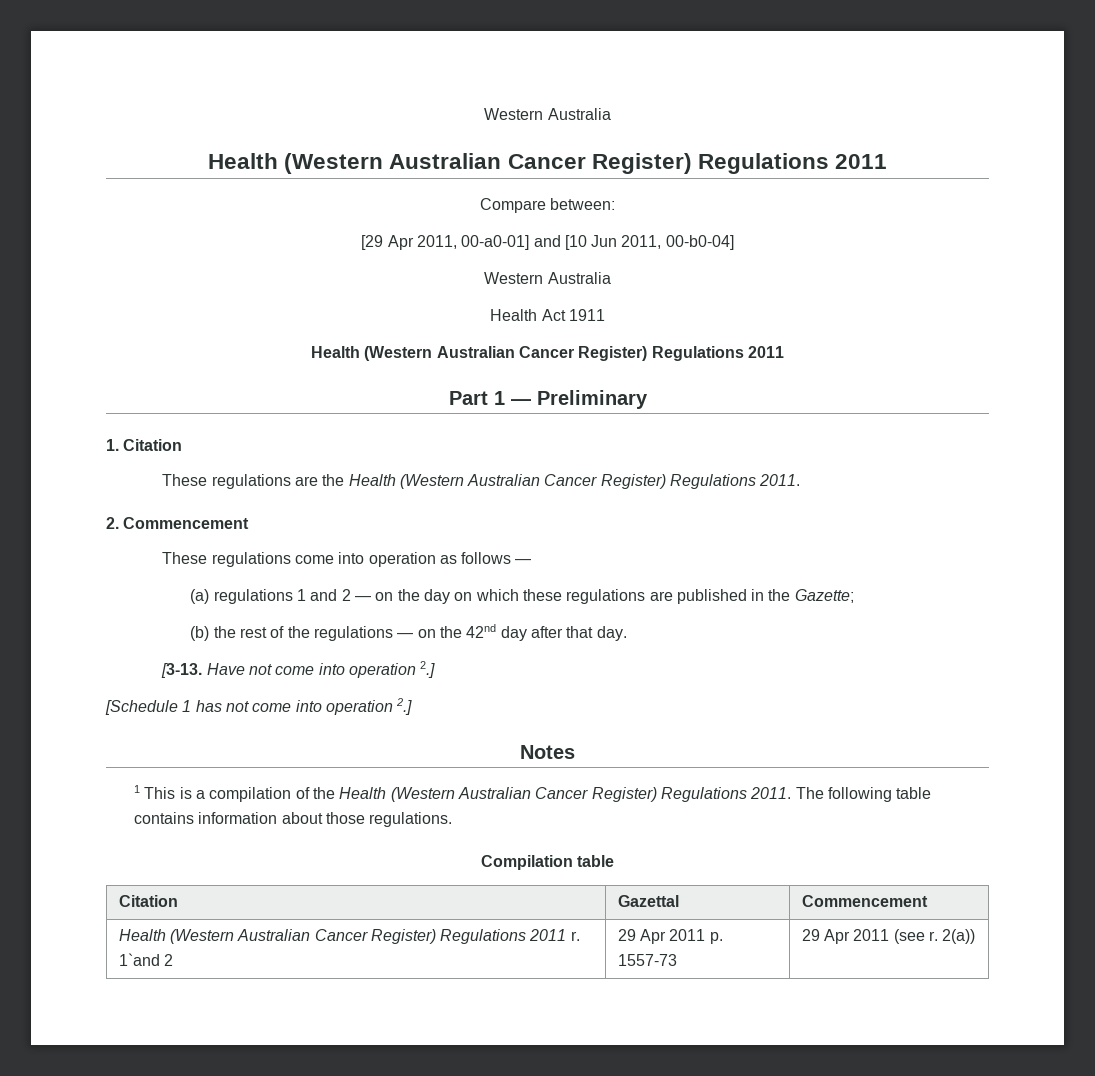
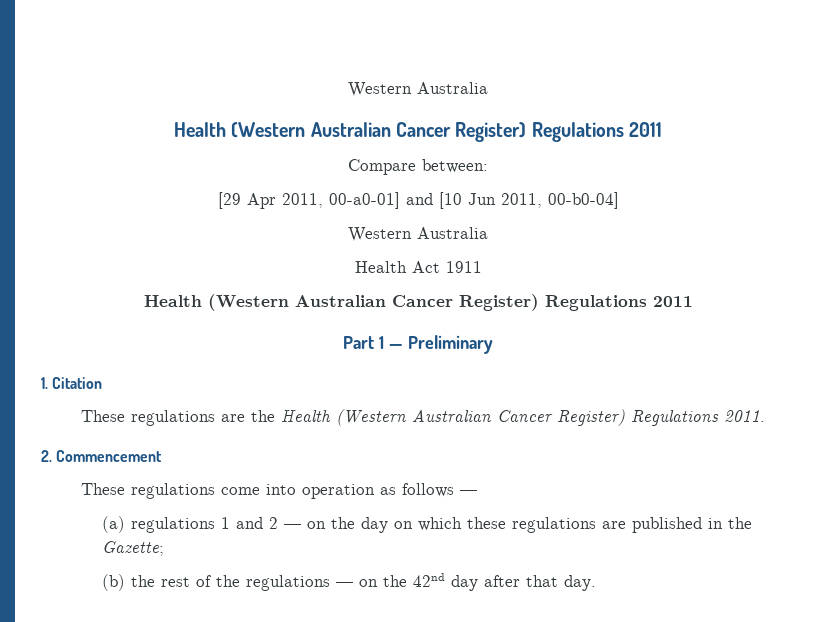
[161,661,436,678] [105,698,413,715] [520,745,575,759] [134,785,932,802] [134,812,453,827] [480,855,615,870] [118,895,178,907] [617,895,679,907] [801,895,928,907] [118,929,580,944] [118,953,173,966] [617,929,723,944] [617,954,677,966] [801,929,976,944] // [3-13. Have not come into operation 2.] // [Schedule 1 has not come into operation 2.] // Notes // 1 This is a compilation of the Health (Western Australian Cancer Register) Regulations 2011. The following table contains information about those regulations. // Compilation table // Citation | Gazettal | Commencement // Health (Western Australian Cancer Register) Regulations 2011 r. 1`and 2 | 29 Apr 2011 p. 1557-73 | 29 Apr 2011 (see r. 2(a)) -> (596, 583) none

